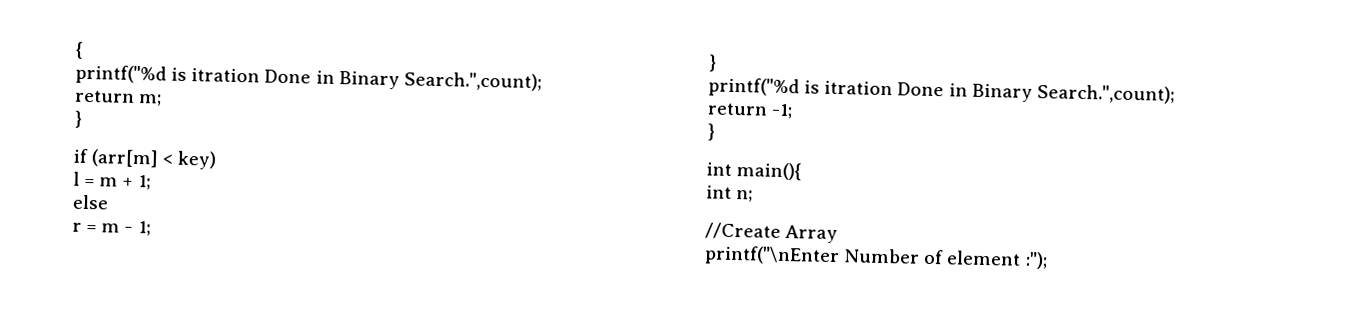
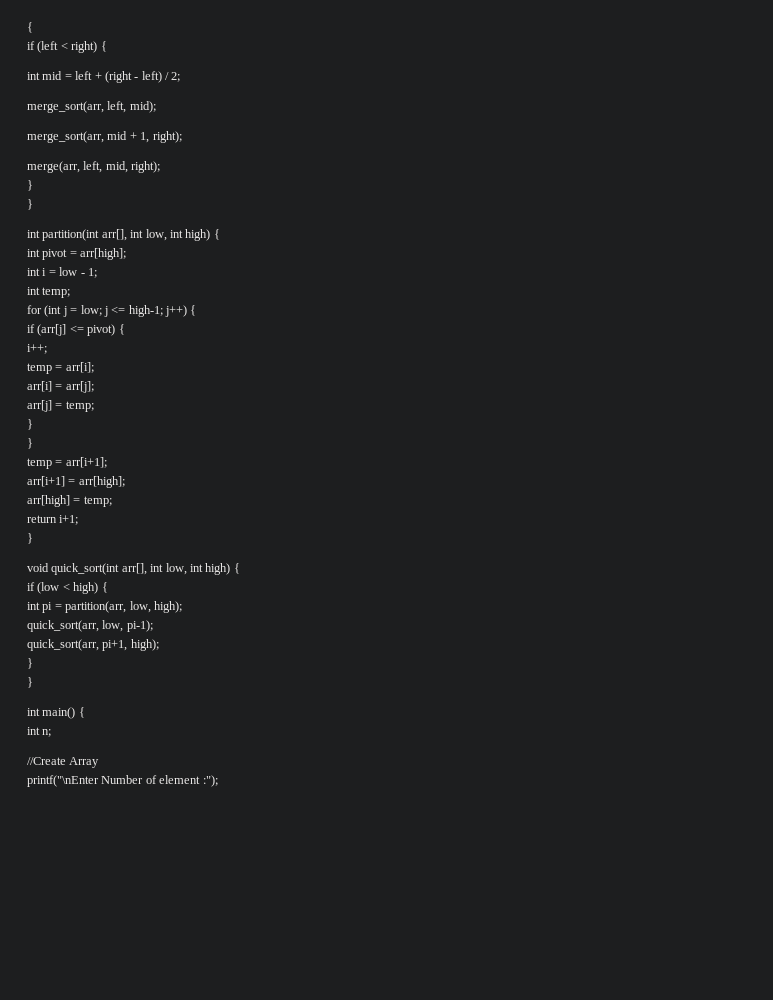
[75,41,84,59] [75,64,542,92] [74,89,163,107] [74,110,82,128] [73,148,218,170] [73,171,151,191] [72,194,109,210] [72,221,151,237] [708,54,717,72] [708,77,1175,104] [707,102,794,120] [707,123,715,141] [706,162,803,181] { // printf("%d is itration Done in Binary Search.",count); // return m; // } // if (arr[m] < key) // l = m + 1; // else // r = m - 1; // } // printf("%d is itration Done in Binary Search.",count); // return -1; // } // int main(){ -> [27,22,33,33] [27,41,107,53] [27,71,181,83] [27,101,156,113] [27,131,182,143] [27,161,161,173] [27,180,33,191] [27,199,33,210] [27,229,220,241] [27,248,127,260] [27,267,97,278] [27,287,71,298] [27,305,197,317] [27,324,125,336] [27,344,47,354] [27,362,94,374] [27,381,94,393] [27,400,94,412] [27,419,33,430] [27,438,33,449] [27,457,107,469] [27,476,125,488] [27,495,112,507] [27,515,79,525] [27,533,33,544] [27,563,240,575] [27,582,108,594] [27,601,182,613] [27,620,153,632] [27,639,159,651] [27,658,33,669] [27,677,33,688] [27,707,85,719] { // if (left < right) { // int mid = left + (right - left) / 2; // merge_sort(arr, left, mid); // merge_sort(arr, mid + 1, right); // merge(arr, left, mid, right); // } // } // int partition(int arr[], int low, int high) { // int pivot = arr[high]; // int i = low - 1; // int temp; // for (int j = low; j <= high-1; j++) { // if (arr[j] <= pivot) { // i++; // temp = arr[i]; // arr[i] = arr[j]; // arr[j] = temp; // } // } // temp = arr[i+1]; // arr[i+1] = arr[high]; // arr[high] = temp; // return i+1; // } // void quick_sort(int arr[], int low, int high) { // if (low < high) { // int pi = partition(arr, low, high); // quick_sort(arr, low, pi-1); // quick_sort(arr, pi+1, high); // } // } // int main() {

